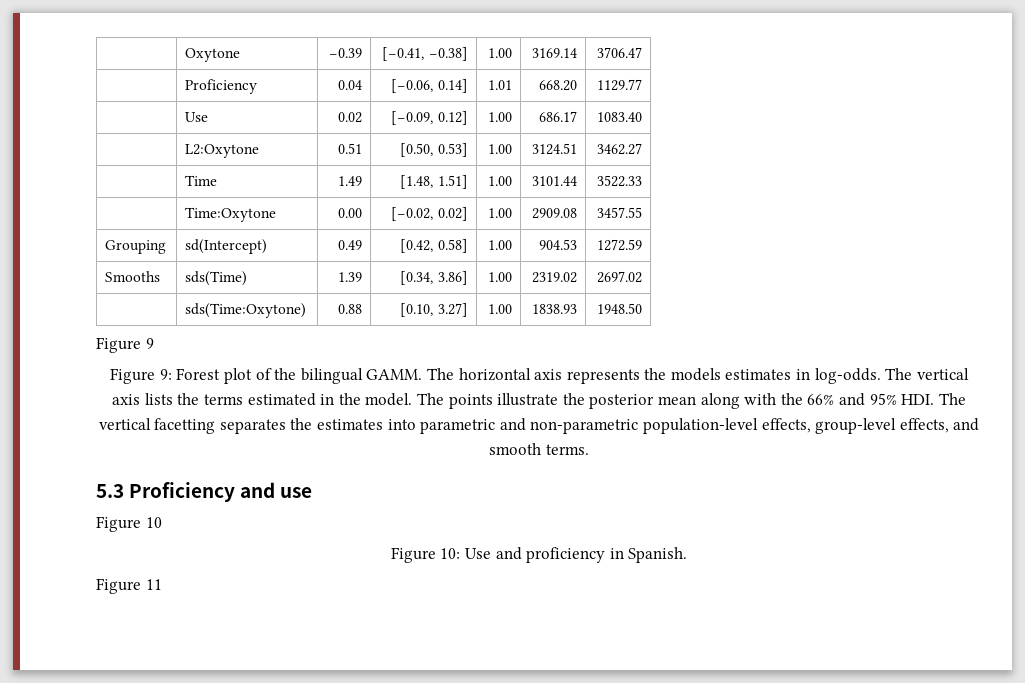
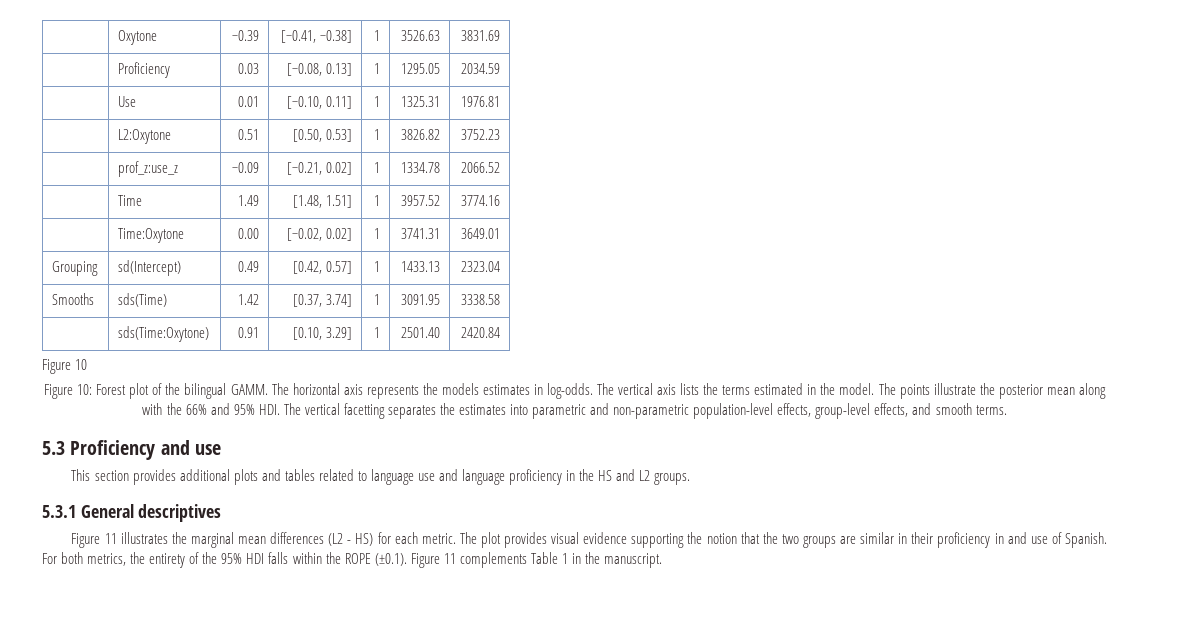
[487,48,512,58] [531,48,577,58] [596,47,642,58] [185,79,258,94] [337,80,362,90] [391,79,468,93] [487,80,512,90] [538,80,577,91] [596,79,642,91] [185,112,209,122] [337,112,362,123] [391,111,468,125] [487,112,512,122] [538,111,577,122] [596,112,642,122] [185,144,260,158] [337,143,362,154] [400,143,468,157] [487,144,512,154] [531,143,577,155] [596,143,642,155] 1.00 | 3169.14 | 3706.47 // | Proficiency | 0.04 | [−0.06, 0.14] | 1.01 | 668.20 | 1129.77 // | Use | 0.02 | [−0.09, 0.12] | 1.00 | 686.17 | 1083.40 // | L2:Oxytone | 0.51 | [0.50, 0.53] | 1.00 | 3124.51 | 3462.27 -> [373,30,380,41] [400,30,440,41] [460,30,500,41] [118,62,171,78] [237,63,259,74] [286,63,352,76] [373,63,380,74] [400,63,440,74] [460,63,500,74] [118,96,137,107] [237,96,259,107] [286,96,352,109] [373,96,380,107] [400,96,440,107] [460,96,500,107] [118,129,172,144] [237,129,259,140] [292,129,352,142] [373,129,380,140] [400,129,440,140] [460,129,500,140] [118,161,179,177] [231,162,259,173] [286,162,352,175] [373,162,380,173] [400,162,440,173] [460,162,500,173] 1 | 3526.63 | 3831.69 // | Proficiency | 0.03 | [−0.08, 0.13] | 1 | 1295.05 | 2034.59 // | Use | 0.01 | [−0.10, 0.11] | 1 | 1325.31 | 1976.81 // | L2:Oxytone | 0.51 | [0.50, 0.53] | 1 | 3826.82 | 3752.23 // | prof_z:use_z | −0.09 | [−0.21, 0.02] | 1 | 1334.78 | 2066.52
[487,176,512,186] [531,176,577,186] [596,175,642,187] 1.00 | 3101.44 | 3522.33 -> [373,195,380,206] [400,195,440,206] [460,195,500,206] 1 | 3957.52 | 3774.16
[487,208,512,218] [531,208,577,219] [596,207,642,218] 1.00 | 2909.08 | 3457.55 -> [373,228,380,239] [400,228,440,239] [460,228,500,239] 1 | 3741.31 | 3649.01
[437,239,468,253] [487,240,512,250] [538,239,577,250] [596,239,642,251] [105,271,161,282] [185,271,248,286] [337,272,362,282] [400,271,468,285] [487,272,512,282] [531,272,577,283] [596,271,642,283] 0.58] | 1.00 | 904.53 | 1272.59 // Smooths | sds(Time) | 1.39 | [0.34, 3.86] | 1.00 | 2319.02 | 2697.02 -> [325,261,352,274] [373,261,380,272] [400,261,440,272] [460,261,500,272] [52,293,95,305] [118,293,168,307] [237,294,259,305] [292,294,352,307] [373,294,380,305] [400,294,440,305] [460,294,500,305] 0.57] | 1 | 1433.13 | 2323.04 // Smooths | sds(Time) | 1.42 | [0.37, 3.74] | 1 | 3091.95 | 3338.58
[337,304,362,314] 0.88 -> [237,327,259,338] 0.91
[437,303,468,317] [487,304,512,314] [531,304,577,314] [596,303,642,314] [96,337,154,353] [110,368,172,384] 3.27] | 1.00 | 1838.93 | 1948.50 // Figure 9 // Figure 9: -> [325,327,352,340] [373,327,380,338] [400,327,440,338] [460,327,500,338] [42,359,88,374] [44,384,93,399] 3.29] | 1 | 2501.40 | 2420.84 // Figure 10 // Figure 10:
[96,516,162,532] [390,547,688,563] [96,578,162,594] Figure 10 // Figure 10: Use and proficiency in Spanish. // Figure 11 -> [71,469,691,485] [42,504,222,522] [71,532,1107,548] [42,552,663,568] This section provides additional plots and tables related to language use and language proficiency in the HS and L2 groups. // 5.3.1 General descriptives // Figure 11 illustrates the marginal mean differences (L2 - HS) for each metric. The plot provides visual evidence supporting the notion that the two groups are similar in their proficiency in and use of Spanish. For both metrics, the entirety of the 95% HDI falls within the ROPE (±0.1). Figure 11 complements Table 1 in the manuscript.

